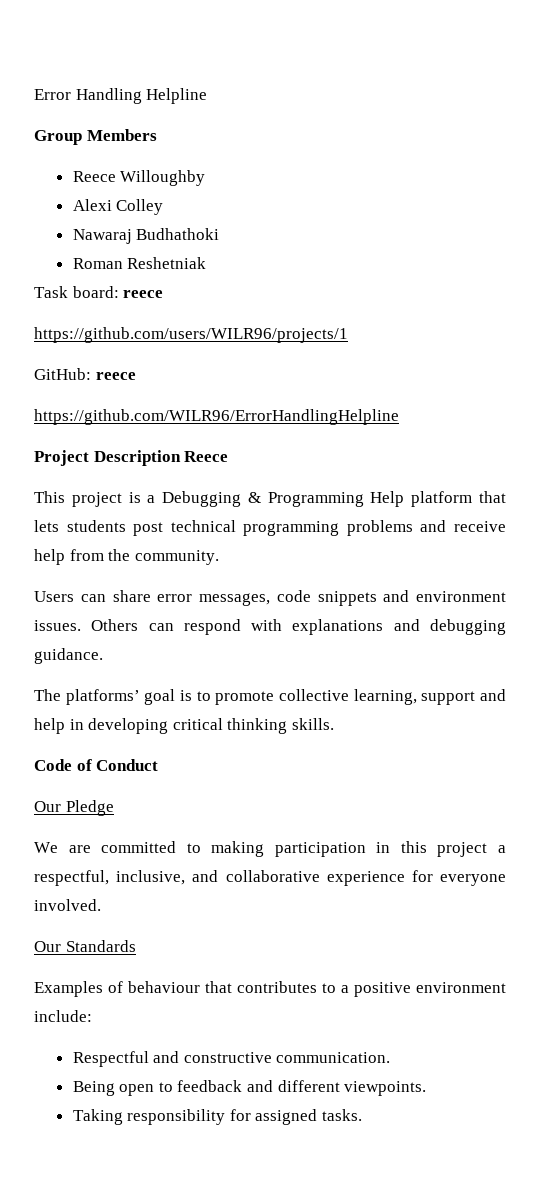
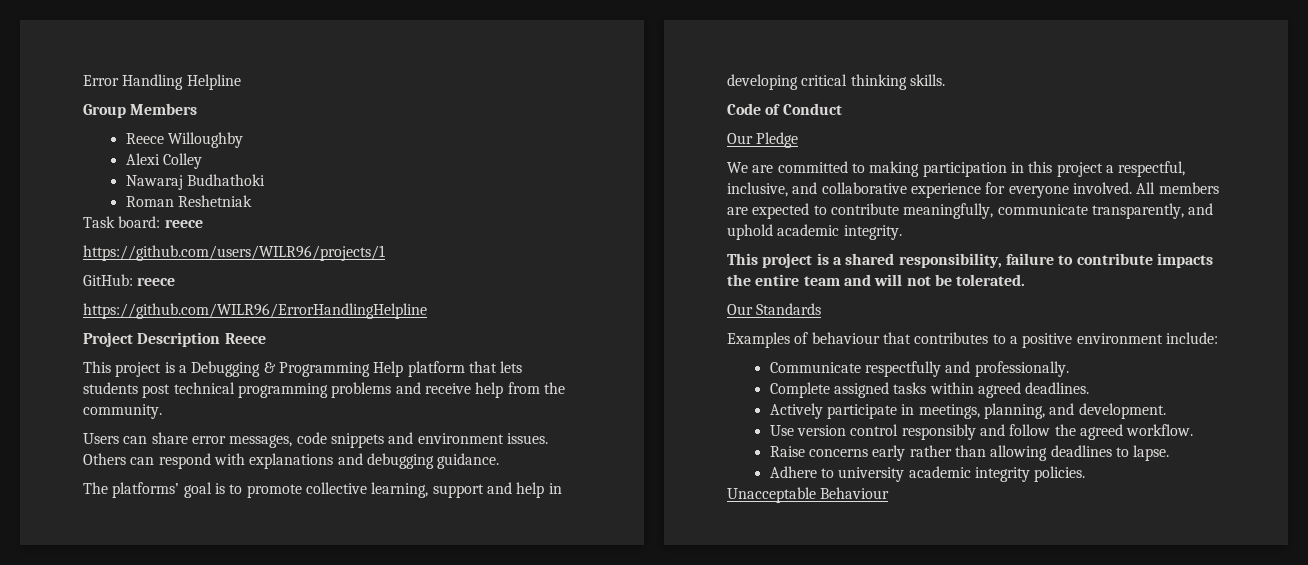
(101, 905) none -> [1136,182,1219,194] [727,203,1214,219] [727,224,902,240] [727,253,1213,268] [727,274,1026,286] All members are expected to contribute meaningfully, communicate transparently, and uphold academic integrity. // This project is a shared responsibility, failure to contribute impacts the entire team and will not be tolerated.
[72,1051,391,1067] [72,1080,427,1096] [72,1109,362,1125] Respectful and constructive communication. // Being open to feedback and different viewpoints. // Taking responsibility for assigned tasks. -> [769,361,1069,377] [769,382,1090,398] [769,403,1166,419] [769,424,1194,440] [769,445,1170,461] [769,466,1086,482] [727,487,890,503] Communicate respectfully and professionally. // Complete assigned tasks within agreed deadlines. // Actively participate in meetings, planning, and development. // Use version control responsibly and follow the agreed workflow. // Raise concerns early rather than allowing deadlines to lapse. // Adhere to university academic integrity policies. // Unacceptable Behaviour

